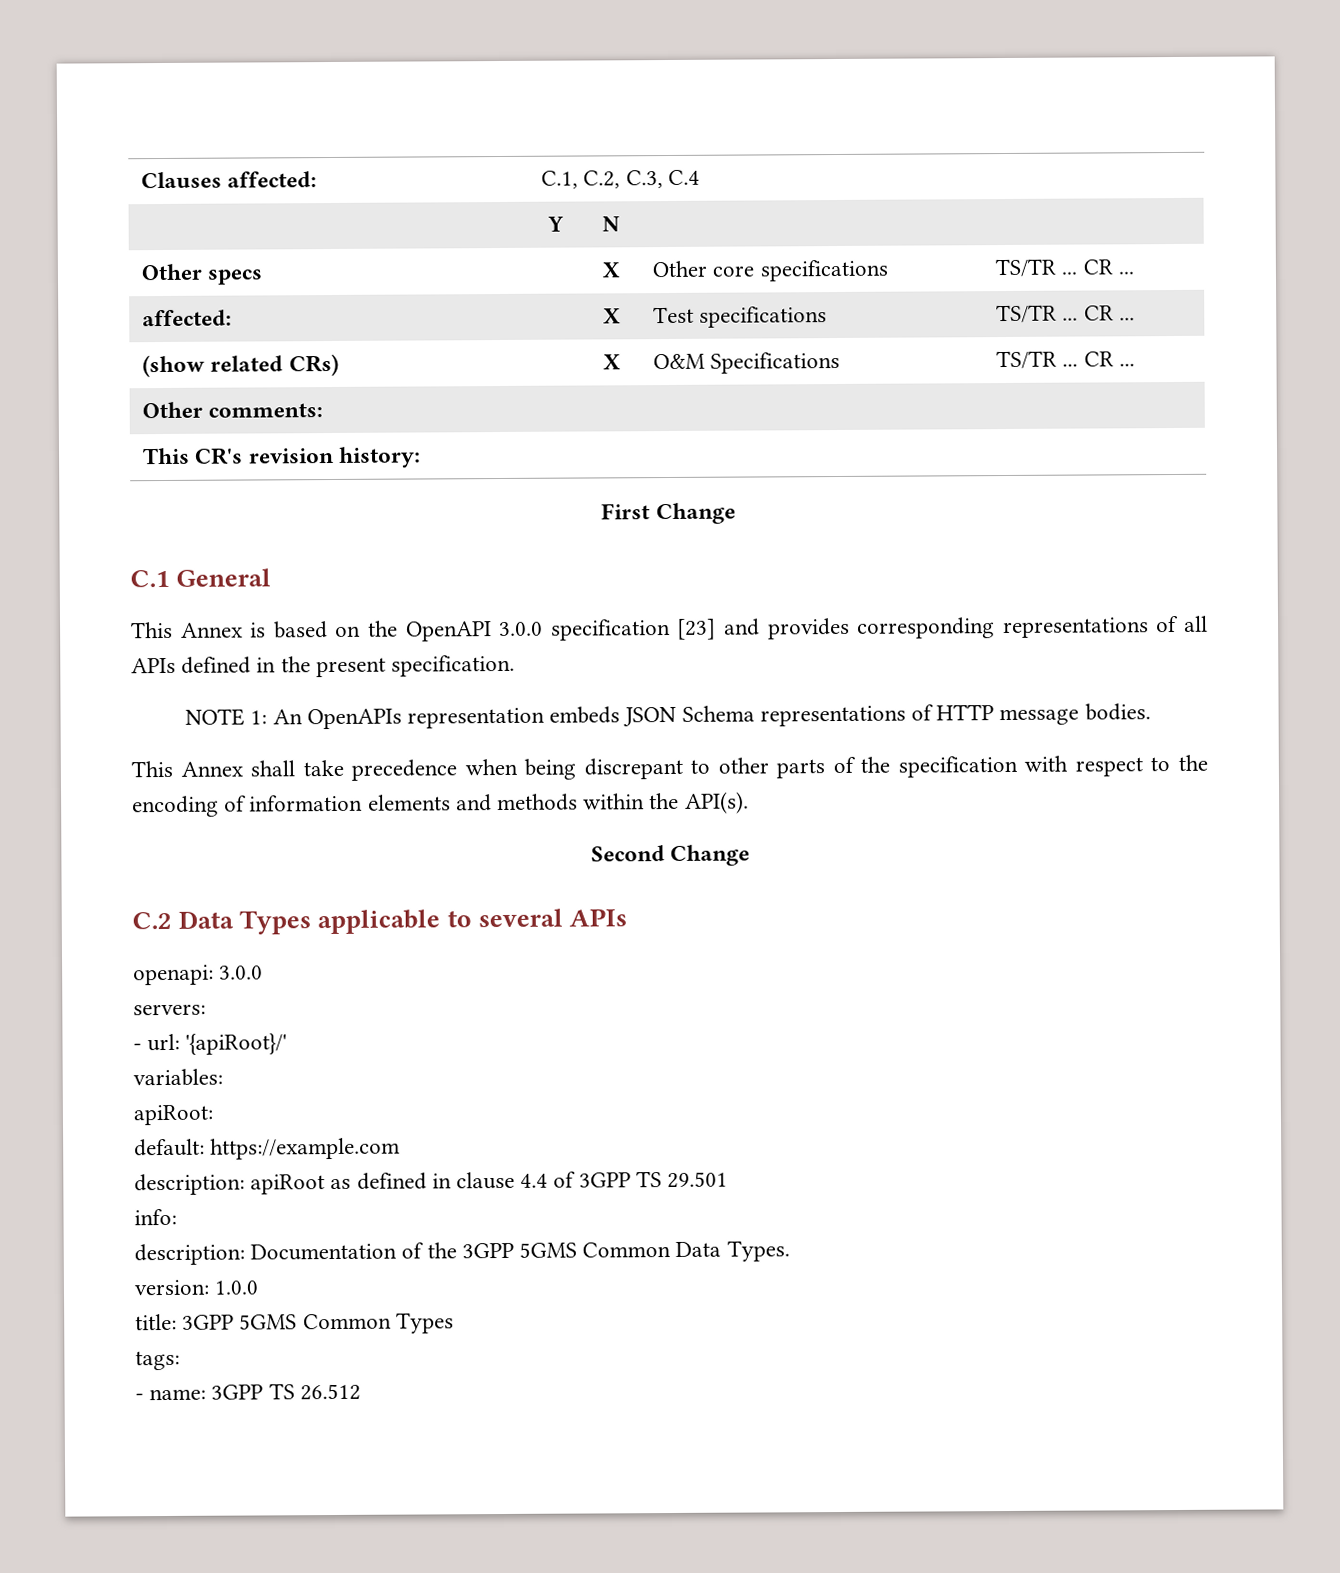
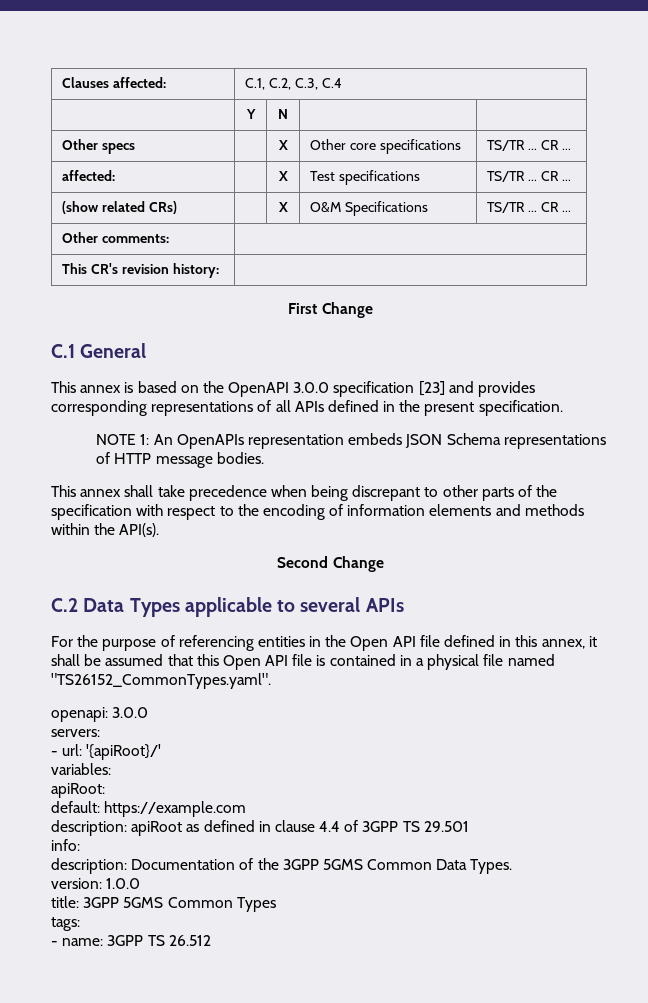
[180,622,243,638] Annex -> [80,385,122,393] annex
[180,761,243,777] Annex -> [80,489,122,497] annex
(627, 917) none -> [51,635,597,651] [51,654,555,670] [51,673,271,689] // For the purpose of referencing entities in the Open API file defined in this annex, it shall be assumed that this Open API file is contained in a physical file named "TS26152_CommonTypes.yaml".

